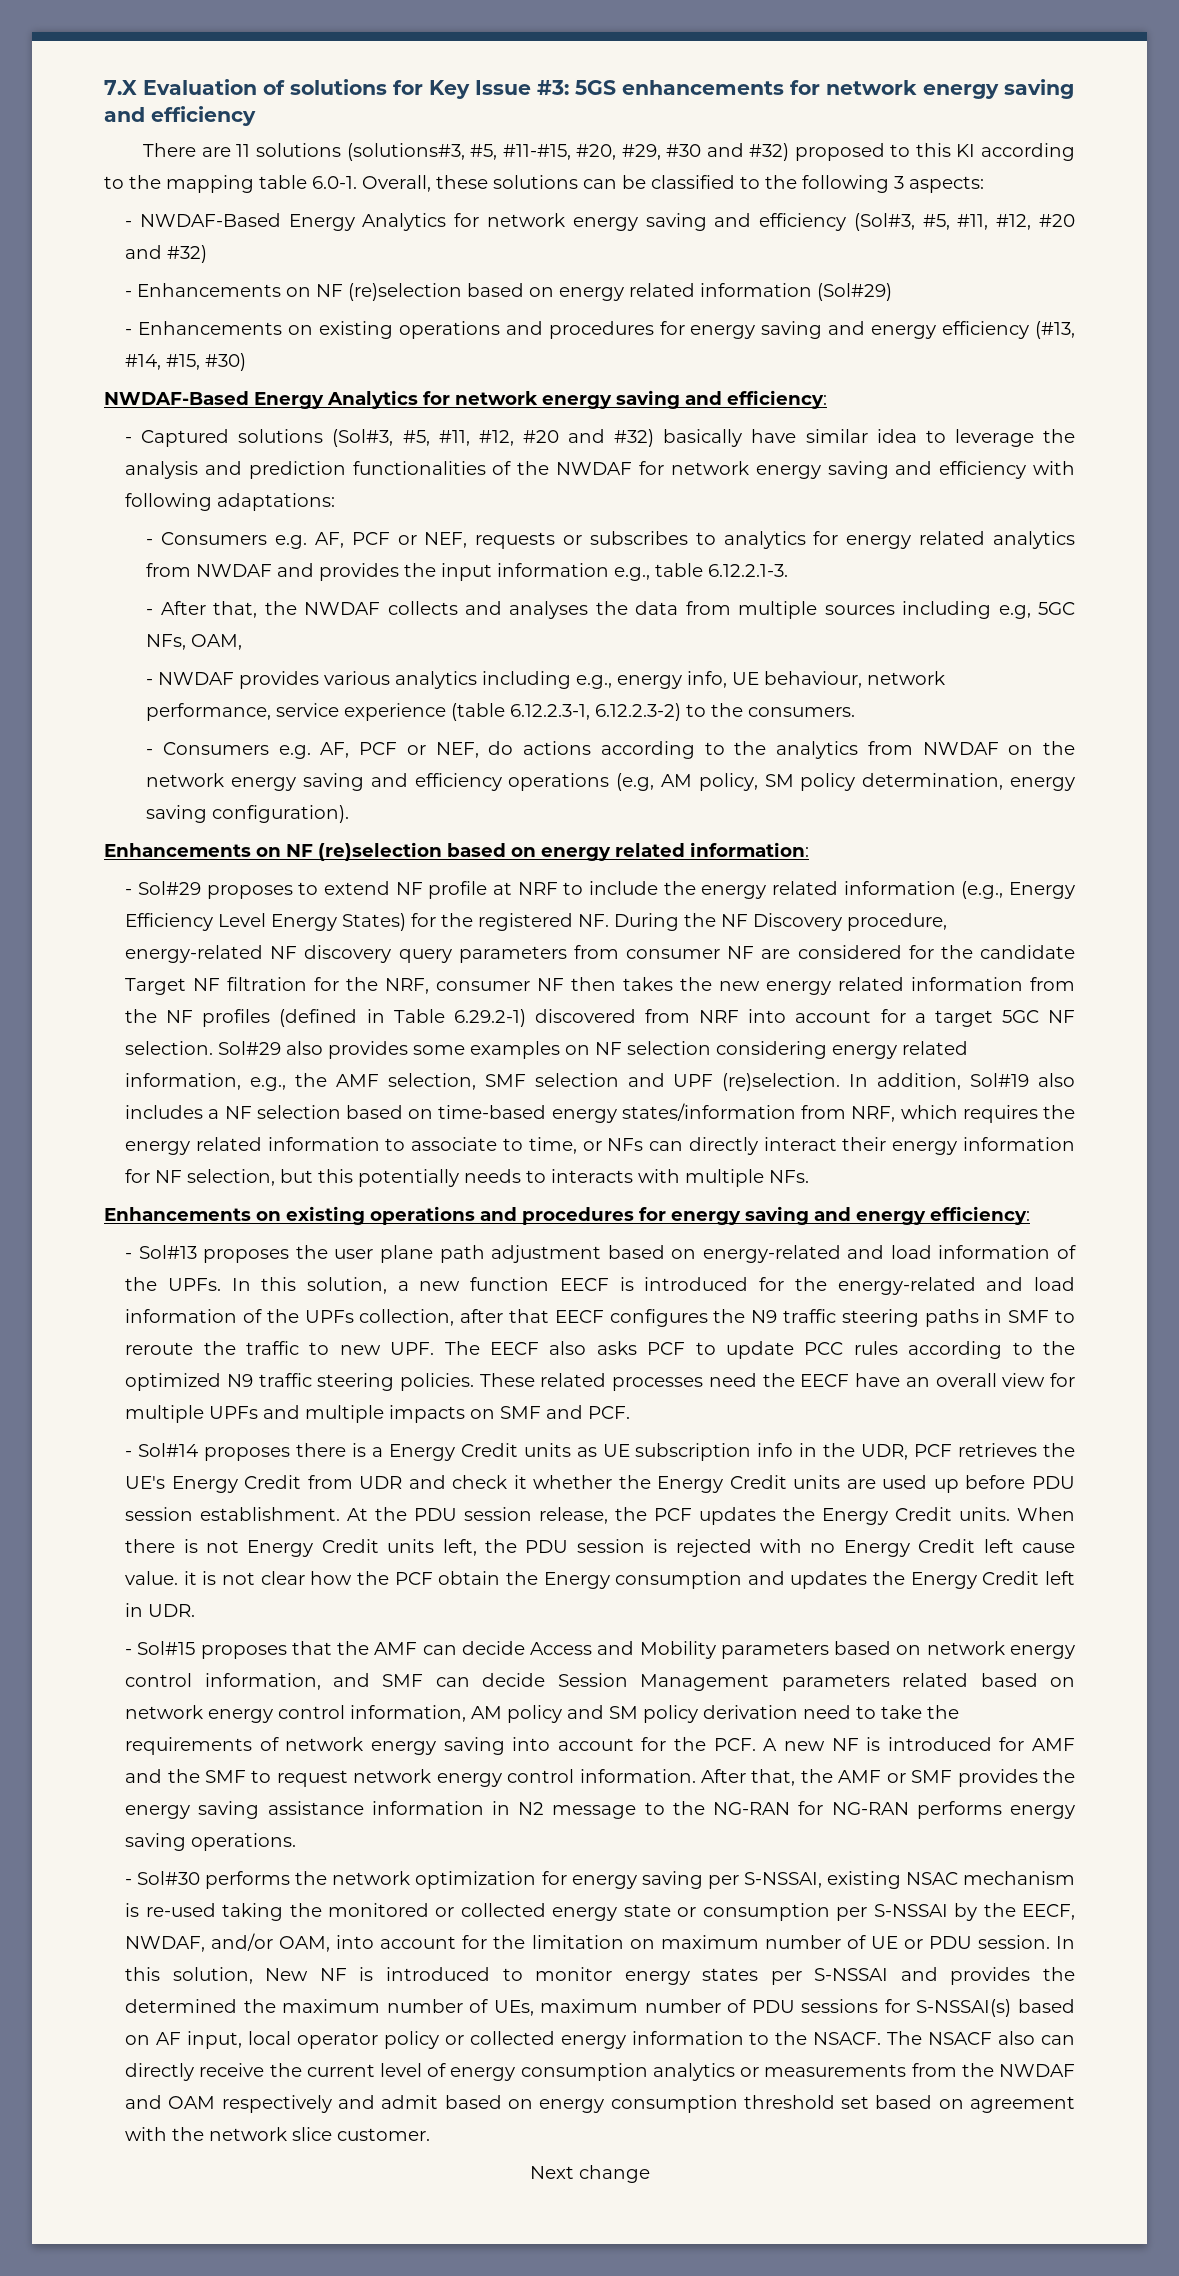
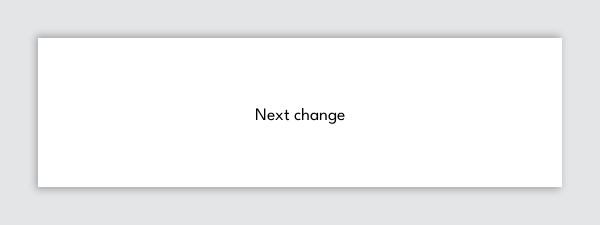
[104,79,1074,99] [104,106,256,126] [143,143,1075,161] [104,175,984,193] [125,213,1075,231] [125,245,208,263] [125,283,893,301] [125,321,1076,339] [125,353,247,371] [104,390,827,409] [125,429,1075,447] [125,461,1076,479] [125,493,336,511] [146,531,1075,549] [146,563,789,581] [146,601,1075,619] [146,634,243,650] [146,671,946,689] [146,703,856,721] [146,741,1076,759] [146,773,1075,791] [146,805,350,823] [104,842,809,861] [125,881,1075,899] [125,913,948,931] [125,945,1075,963] [125,977,1075,995] [125,1009,1075,1027] [125,1041,969,1059] [125,1073,1076,1091] [125,1103,1075,1123] [125,1137,1075,1155] [125,1169,810,1187] [104,1206,1030,1225] [125,1245,1077,1263] [125,1277,1075,1295] [125,1309,1075,1327] [125,1341,1076,1359] [125,1373,1075,1391] [125,1405,631,1423] [125,1443,1075,1461] [125,1475,1076,1493] [125,1507,1075,1525] [125,1539,1076,1557] [125,1571,1076,1589] [125,1603,196,1617] [125,1641,1075,1659] [125,1673,1075,1691] [125,1705,960,1723] [125,1737,1075,1755] [125,1769,1075,1787] [125,1801,1075,1819] [125,1833,297,1851] [125,1871,1075,1889] [125,1903,1075,1921] [125,1933,1075,1952] [125,1967,1075,1985] [125,1999,1075,2017] [125,2031,1075,2049] [125,2063,1075,2081] [125,2095,1075,2113] [125,2127,431,2141] 7.X Evaluation of solutions for Key Issue #3: 5GS enhancements for network energy saving and efficiency // There are 11 solutions (solutions#3, #5, #11-#15, #20, #29, #30 and #32) proposed to this KI according to the mapping table 6.0-1. Overall, these solutions can be classified to the following 3 aspects: // - NWDAF-Based Energy Analytics for network energy saving and efficiency (Sol#3, #5, #11, #12, #20 and #32) // - Enhancements on NF (re)selection based on energy related information (Sol#29) // - Enhancements on existing operations and procedures for energy saving and energy efficiency (#13, #14, #15, #30) // NWDAF-Based Energy Analytics for network energy saving and efficiency: // - Captured solutions (Sol#3, #5, #11, #12, #20 and #32) basically have similar idea to leverage the analysis and prediction functionalities of the NWDAF for network energy saving and efficiency with following adaptations: // - Consumers e.g. AF, PCF or NEF, requests or subscribes to analytics for energy related analytics from NWDAF and provides the input information e.g., table 6.12.2.1-3. // - After that, the NWDAF collects and analyses the data from multiple sources including e.g, 5GC NFs, OAM, // - NWDAF provides various analytics including e.g., energy info, UE behaviour, network performance, service experience (table 6.12.2.3-1, 6.12.2.3-2) to the consumers. // - Consumers e.g. AF, PCF or NEF, do actions according to the analytics from NWDAF on the network energy saving and efficiency operations (e.g, AM policy, SM policy determination, energy saving configuration). // Enhancements on NF (re)selection based on energy related information: // - Sol#29 proposes to extend NF profile at NRF to include the energy related information (e.g., Energy Efficiency Level Energy States) for the registered NF. During the NF Discovery procedure, energy-related NF discovery query parameters from consumer NF are considered for the candidate Target NF filtration for the NRF, consumer NF then takes the new energy related information from the NF profiles (defined in Table 6.29.2-1) discovered from NRF into account for a target 5GC NF selection. Sol#29 also provides some examples on NF selection considering energy related information, e.g., the AMF selection, SMF selection and UPF (re)selection. In addition, Sol#19 also includes a NF selection based on time-based energy states/information from NRF, which requires the energy related information to associate to time, or NFs can directly interact their energy information for NF selection, but this potentially needs to interacts with multiple NFs. // Enhancements on existing operations and procedures for energy saving and energy efficiency: // - Sol#13 proposes the user plane path adjustment based on energy-related and load information of the UPFs. In this solution, a new function EECF is introduced for the energy-related and load information of the UPFs collection, after that EECF configures the N9 traffic steering paths in SMF to reroute the traffic to new UPF. The EECF also asks PCF to update PCC rules according to the optimized N9 traffic steering policies. These related processes need the EECF have an overall view for multiple UPFs and multiple impacts on SMF and PCF. // - Sol#14 proposes there is a Energy Credit units as UE subscription info in the UDR, PCF retrieves the UE's Energy Credit from UDR and check it whether the Energy Credit units are used up before PDU session establishment. At the PDU session release, the PCF updates the Energy Credit units. When there is not Energy Credit units left, the PDU session is rejected with no Energy Credit left cause value. it is not clear how the PCF obtain the Energy consumption and updates the Energy Credit left in UDR. // - Sol#15 proposes that the AMF can decide Access and Mobility parameters based on network energy control information, and SMF can decide Session Management parameters related based on network energy control information, AM policy and SM policy derivation need to take the requirements of network energy saving into account for the PCF. A new NF is introduced for AMF and the SMF to request network energy control information. After that, the AMF or SMF provides the energy saving assistance information in N2 message to the NG-RAN for NG-RAN performs energy saving operations. // - Sol#30 performs the network optimization for energy saving per S-NSSAI, existing NSAC mechanism is re-used taking the monitored or collected energy state or consumption per S-NSSAI by the EECF, NWDAF, and/or OAM, into account for the limitation on maximum number of UE or PDU session. In this solution, New NF is introduced to monitor energy states per S-NSSAI and provides the determined the maximum number of UEs, maximum number of PDU sessions for S-NSSAI(s) based on AF input, local operator policy or collected energy information to the NSACF. The NSACF also can directly receive the current level of energy consumption analytics or measurements from the NWDAF and OAM respectively and admit based on energy consumption threshold set based on agreement with the network slice customer. // -> (254, 114) none

